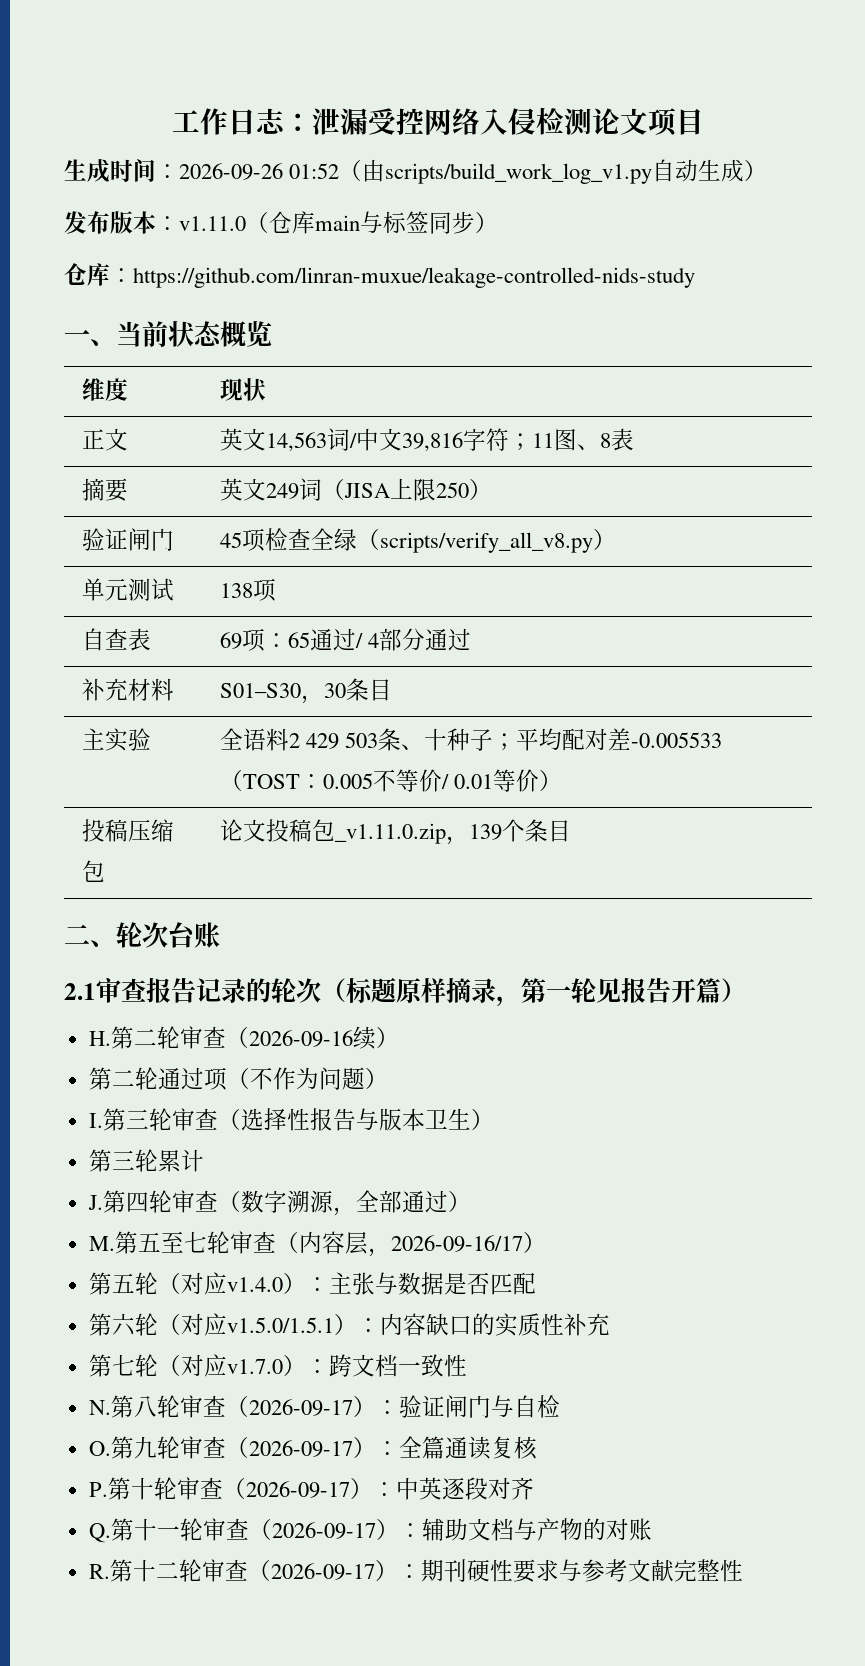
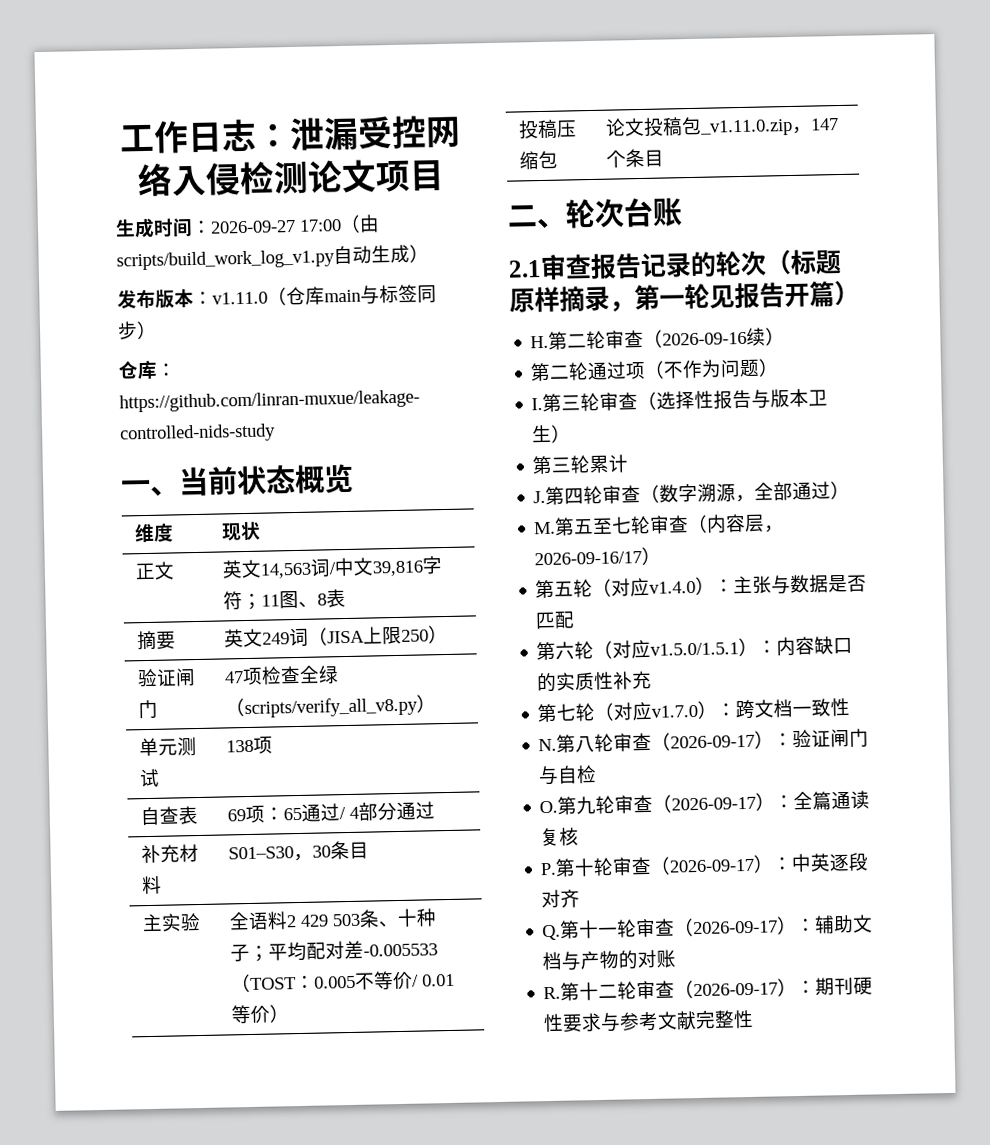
[179,163,340,180] 2026-09-26 01:52 -> [210,219,342,234] 2026-09-27 17:00
[219,532,242,548] 45 -> [223,671,244,684] 47
[468,824,502,840] 139 -> [809,118,839,131] 147

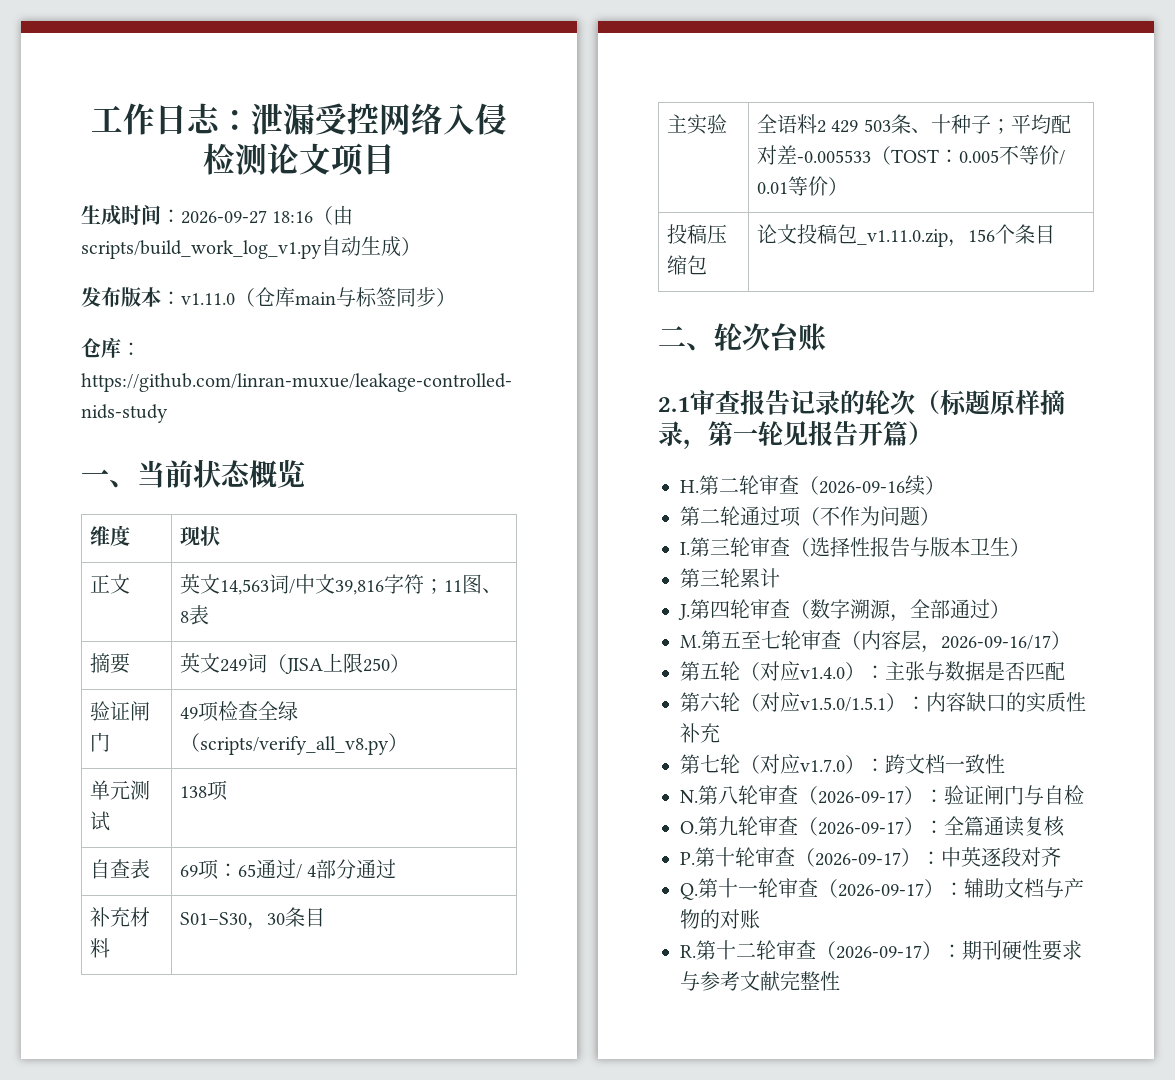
[299,219,342,232] 17:00 -> [272,211,314,223] 18:16
[223,671,244,684] 47 -> [179,707,198,719] 49
[809,118,839,131] 147 -> [967,229,995,242] 156

